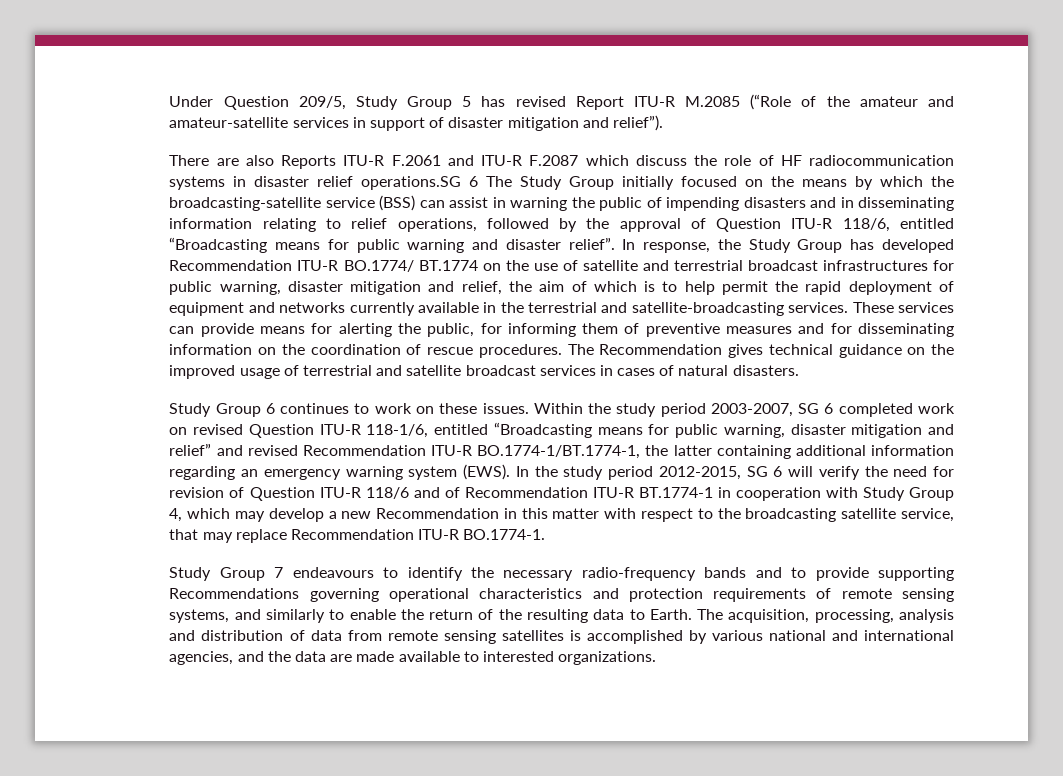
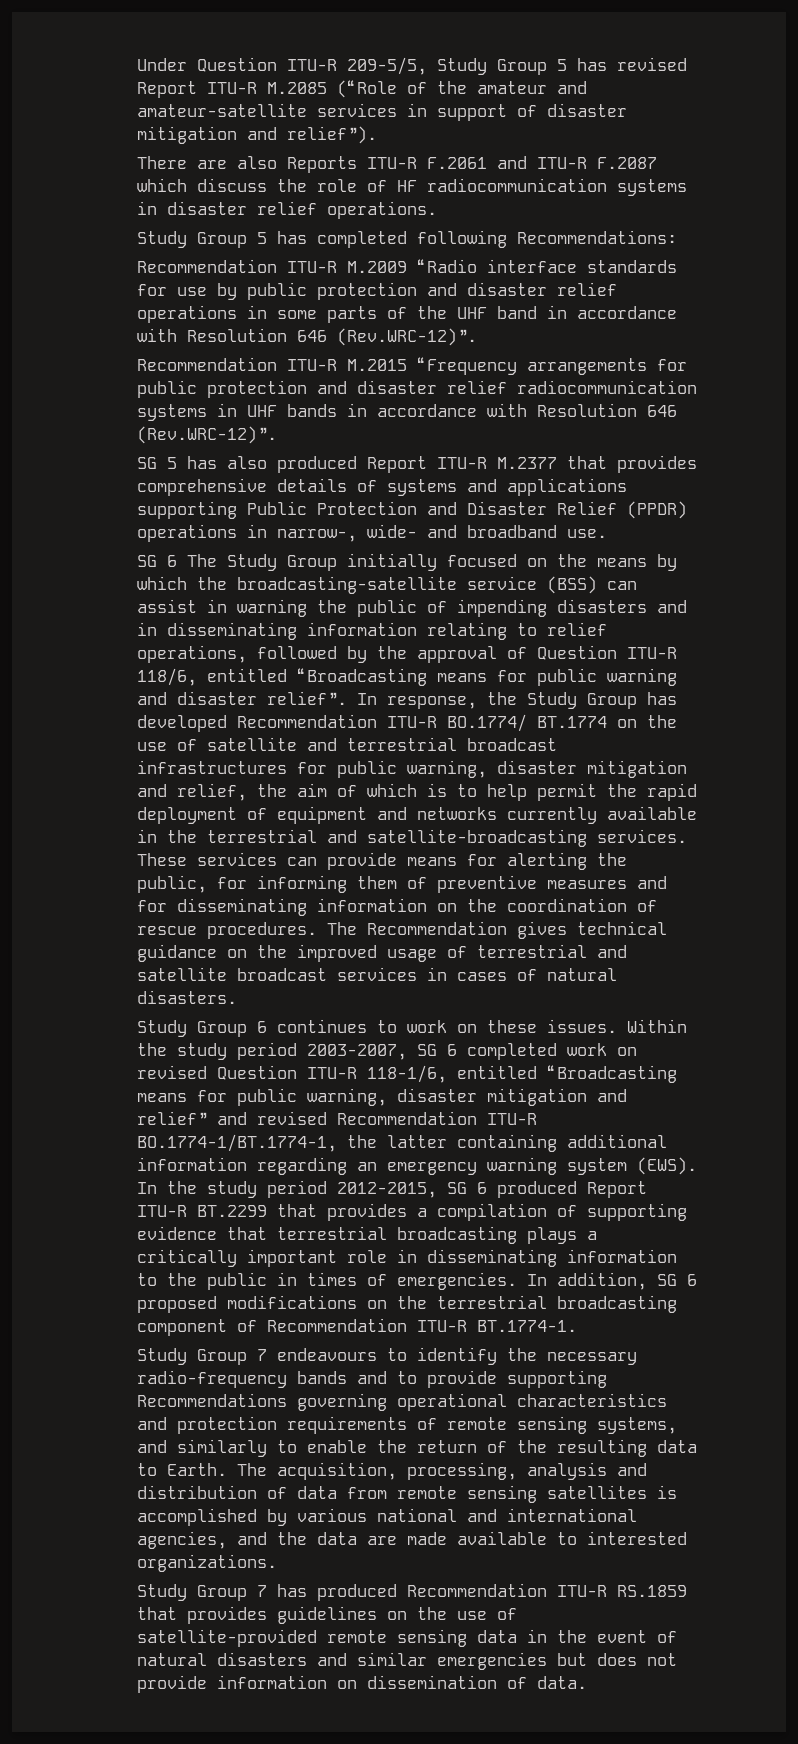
[298,96,346,110] 209/5, -> [286,57,427,75] ITU-R 209-5/5,
[361,176,462,190] operations.SG -> [326,201,437,219] [136,230,677,248] [136,259,677,273] [136,282,617,300] [136,305,677,323] [136,328,477,346] [136,357,687,375] [136,380,697,398] [136,403,677,421] [136,426,277,444] [136,455,697,473] [136,478,627,496] [136,501,687,519] [136,524,607,542] [136,555,157,567] operations. // Study Group 5 has completed following Recommendations: // Recommendation ITU-R M.2009 “Radio interface standards for use by public protection and disaster relief operations in some parts of the UHF band in accordance with Resolution 646 (Rev.WRC-12)”. // Recommendation ITU-R M.2015 “Frequency arrangements for public protection and disaster relief radiocommunication systems in UHF bands in accordance with Resolution 646 (Rev.WRC-12)”. // SG 5 has also produced Report ITU-R M.2377 that provides comprehensive details of systems and applications supporting Public Protection and Disaster Relief (PPDR) operations in narrow-, wide- and broadband use. // SG
[788,466,955,480] [169,487,954,501] [169,508,954,522] [169,529,546,543] will verify the need for revision of Question ITU-R 118/6 and of Recommendation ITU-R BT.1774-1 in cooperation with Study Group 4, which may develop a new Recommendation in this matter with respect to the broadcasting satellite service, that may replace Recommendation ITU-R BO.1774-1. -> [496,1181,647,1198] [136,1203,687,1221] [136,1226,597,1244] [136,1249,677,1267] [136,1272,697,1290] [136,1295,677,1313] [136,1318,577,1336] produced Report ITU-R BT.2299 that provides a compilation of supporting evidence that terrestrial broadcasting plays a critically important role in disseminating information to the public in times of emergencies. In addition, SG 6 proposed modifications on the terrestrial broadcasting component of Recommendation ITU-R BT.1774-1.
(657, 658) none -> [136,1583,687,1601] [136,1606,517,1624] [136,1629,677,1647] [136,1652,677,1670] [136,1675,587,1693] // Study Group 7 has produced Recommendation ITU-R RS.1859 that provides guidelines on the use of satellite-provided remote sensing data in the event of natural disasters and similar emergencies but does not provide information on dissemination of data.

